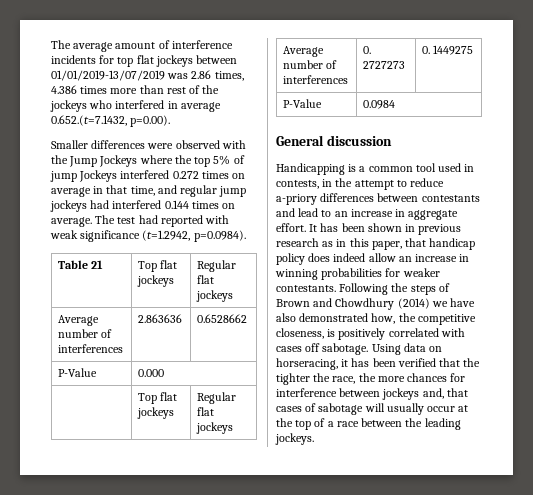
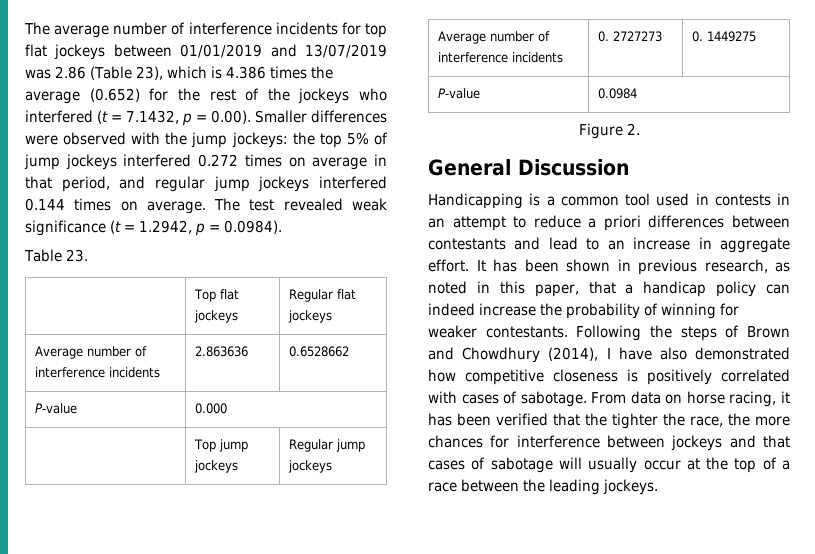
[115,42,156,49] amount -> [113,22,168,35] number
[51,70,244,81] [51,85,164,94] 01/01/2019-13/07/2019 was 2.86 times, 4.386 times more than -> [180,44,387,58] [25,66,333,80] [25,88,200,104] 01/01/2019 and 13/07/2019 was 2.86 (Table 23), which is 4.386 times the average (0.652) for the
[167,101,221,112] [51,115,171,127] in average 0.652.(t=7.1432, p=0.00). // -> [97,110,251,126] (t = 7.1432, p = 0.00).
[69,155,173,167] Jump Jockeys where -> [191,132,288,148] jump jockeys:
[79,170,118,182] Jockeys -> [65,154,117,170] jockeys
[130,186,155,196] time, -> [61,176,110,192] period,
[90,200,110,209] had -> (310, 184) none
[138,215,230,227] [50,230,246,242] [58,260,104,269] [138,260,178,272] [137,275,175,287] [197,260,237,272] [197,275,215,284] [196,290,234,302] [58,315,100,326] [58,329,113,338] [58,344,124,353] [138,314,183,323] [197,314,248,323] [58,368,98,377] [138,369,165,377] [138,392,178,404] [137,407,175,419] [197,392,237,404] [197,407,215,416] [196,422,234,434] [283,46,325,57] [283,60,338,69] [283,75,349,84] had reported with weak significance (t=1.2942, p=0.0984). // Table 21 | Top flat jockeys | Regular flat jockeys // Average number of interferences | 2.863636 | 0.6528662 // P-Value | 0.000 // | Top flat jockeys | Regular flat jockeys // Average number of interferences -> [283,198,387,211] [25,220,282,236] [24,249,88,262] [194,289,240,302] [194,310,239,323] [289,289,357,302] [288,310,333,323] [35,346,148,359] [35,367,161,378] [195,346,249,357] [289,346,350,357] [35,403,78,414] [195,403,228,414] [194,439,249,452] [194,460,239,473] [289,439,366,452] [288,460,333,473] [438,31,551,44] [438,52,564,63] revealed weak significance (t = 1.2942, p = 0.0984). // Table 23. // | Top flat jockeys | Regular flat jockeys // Average number of interference incidents | 2.863636 | 0.6528662 // P-value | 0.000 // | Top jump jockeys | Regular jump jockeys // Average number of interference incidents
[283,99,323,108] P-Value -> [438,88,481,99] P-value
(396, 104) none -> [578,123,640,139] // Figure 2.
[326,135,392,146] discussion -> [518,159,629,176] Discussion
[276,178,353,189] contests, in the -> [714,193,790,206] [428,218,445,228] contests in an
[276,194,317,205] a-priory -> [588,215,641,231] a priori
[276,238,334,247] research as -> [704,259,790,273] [428,281,467,294] research, as noted
(427, 242) none -> [625,284,634,294] a
[308,253,470,262] [275,268,383,280] does indeed allow an increase in winning probabilities -> [766,284,790,294] [428,303,716,319] can indeed increase the probability of winning
[397,298,448,309] (2014) we -> [548,347,611,361] (2014), I
[371,313,476,325] [276,328,324,339] how, the competitive closeness, -> [428,369,618,385] how competitive closeness
[305,343,443,355] [276,358,338,370] off sabotage. Using data on horseracing, -> [503,391,777,407] of sabotage. From data on horse racing,
[422,388,444,399] and, -> [729,435,756,448] and

